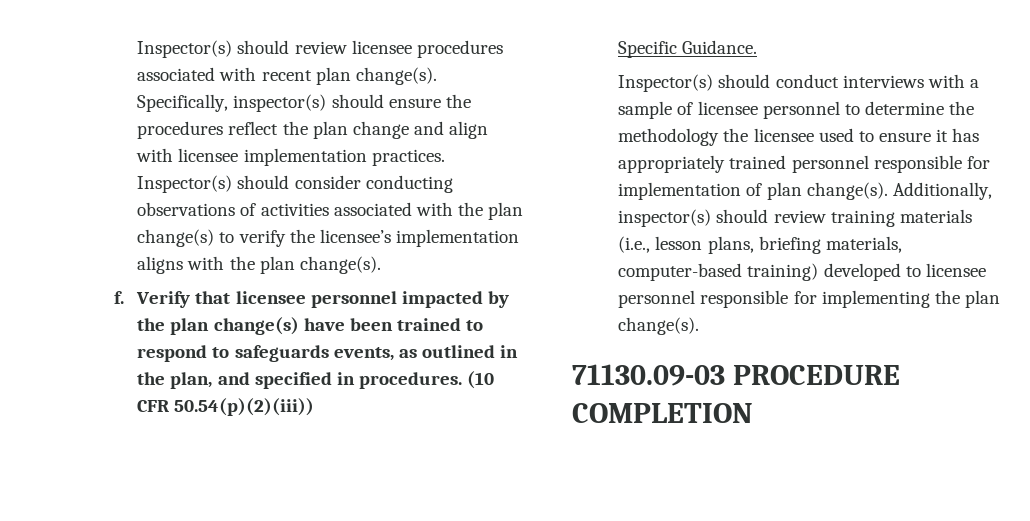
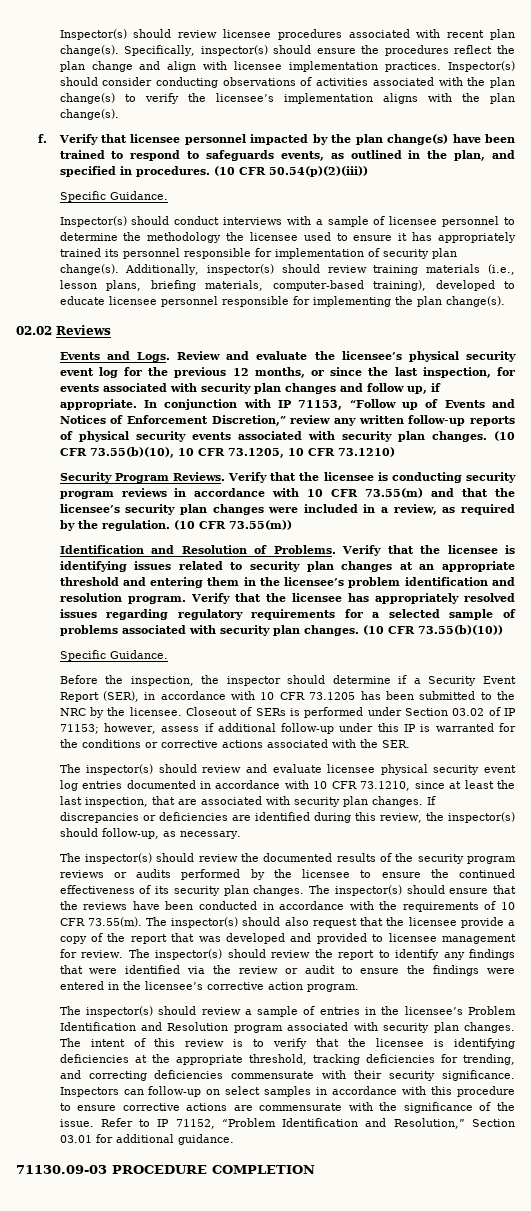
(787, 162) none -> [104,249,119,257] its
(763, 189) none -> [382,249,429,259] security
[747,263,819,281] training) -> [373,280,427,291] training),
(921, 271) none -> [59,296,105,305] educate
(700, 326) none -> [16,325,111,335] [59,351,517,362] [59,367,515,378] [59,383,441,394] [59,399,515,410] [59,415,515,426] [59,431,515,442] [59,447,395,458] [59,472,517,483] [59,488,515,499] [59,504,515,515] [59,520,292,531] [59,545,515,556] [59,561,515,572] [59,577,515,588] [59,593,516,604] [59,609,517,620] [59,625,503,636] [59,650,168,661] [59,675,517,686] [59,691,515,702] [59,707,516,718] [59,723,517,734] [59,739,410,748] [59,764,516,775] [59,780,515,791] [59,796,436,807] [59,812,516,823] [59,828,241,839] [59,853,516,864] [59,869,515,880] [59,885,517,896] [59,901,515,912] [59,917,515,928] [59,933,516,944] [59,949,515,960] [59,965,515,976] [59,981,359,992] [59,1006,517,1017] [59,1022,516,1033] [59,1038,515,1049] [59,1054,516,1065] [59,1070,515,1081] [59,1086,515,1097] [59,1102,515,1113] [59,1118,515,1129] [59,1134,234,1145] // 02.02 Reviews // Events and Logs. Review and evaluate the licensee’s physical security event log for the previous 12 months, or since the last inspection, for events associated with security plan changes and follow up, if appropriate. In conjunction with IP 71153, “Follow up of Events and Notices of Enforcement Discretion,” review any written follow-up reports of physical security events associated with security plan changes. (10 CFR 73.55(b)(10), 10 CFR 73.1205, 10 CFR 73.1210) // Security Program Reviews. Verify that the licensee is conducting security program reviews in accordance with 10 CFR 73.55(m) and that the licensee’s security plan changes were included in a review, as required by the regulation. (10 CFR 73.55(m)) // Identification and Resolution of Problems. Verify that the licensee is identifying issues related to security plan changes at an appropriate threshold and entering them in the licensee’s problem identification and resolution program. Verify that the licensee has appropriately resolved issues regarding regulatory requirements for a selected sample of problems associated with security plan changes. (10 CFR 73.55(b)(10)) // Specific Guidance. // Before the inspection, the inspector should determine if a Security Event Report (SER), in accordance with 10 CFR 73.1205 has been submitted to the NRC by the licensee. Closeout of SERs is performed under Section 03.02 of IP 71153; however, assess if additional follow-up under this IP is warranted for the conditions or corrective actions associated with the SER. // The inspector(s) should review and evaluate licensee physical security event log entries documented in accordance with 10 CFR 73.1210, since at least the last inspection, that are associated with security plan changes. If discrepancies or deficiencies are identified during this review, the inspector(s) should follow-up, as necessary. // The inspector(s) should review the documented results of the security program reviews or audits performed by the licensee to ensure the continued effectiveness of its security plan changes. The inspector(s) should ensure that the reviews have been conducted in accordance with the requirements of 10 CFR 73.55(m). The inspector(s) should also request that the licensee provide a copy of the report that was developed and provided to licensee management for review. The inspector(s) should review the report to identify any findings that were identified via the review or audit to ensure the findings were entered in the licensee’s corrective action program. // The inspector(s) should review a sample of entries in the licensee’s Problem Identification and Resolution program associated with security plan changes. The intent of this review is to verify that the licensee is identifying deficiencies at the appropriate threshold, tracking deficiencies for trending, and correcting deficiencies commensurate with their security significance. Inspectors can follow-up on select samples in accordance with this procedure to ensure corrective actions are commensurate with the significance of the issue. Refer to IP 71152, “Problem Identification and Resolution,” Section 03.01 for additional guidance.

